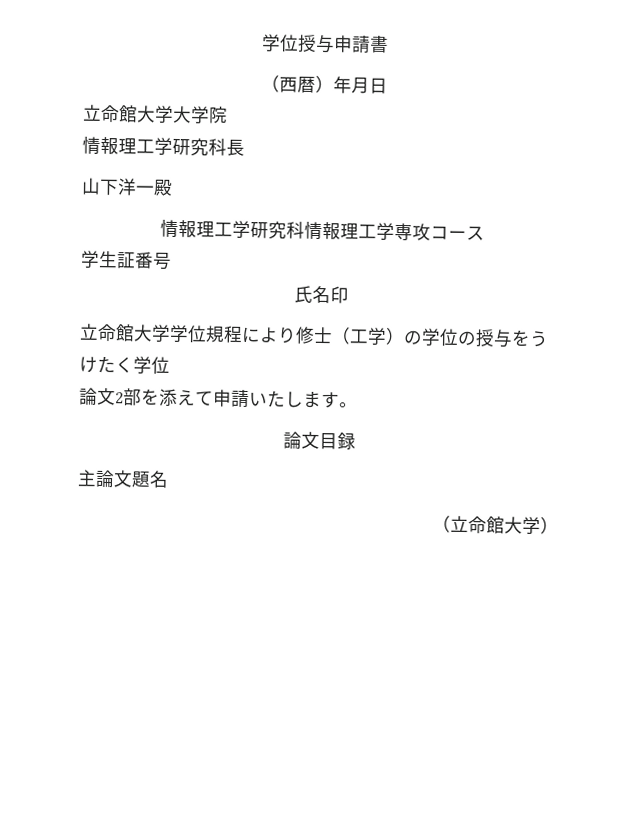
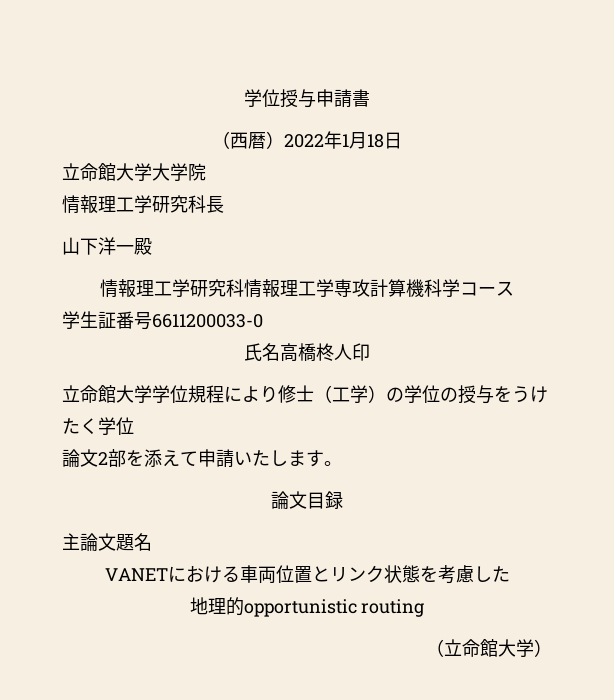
[332,76,370,94] 年月 -> [284,131,384,149] 2022年1月18
(431, 232) none -> [370,279,460,297] 計算機科学
(172, 261) none -> [152,314,263,328] 6611200033-0
(331, 294) none -> [280,343,352,362] 高橋柊人
(169, 479) none -> [104,565,510,584] [189,597,425,617] // VANETにおける車両位置とリンク状態を考慮した // 地理的opportunistic routing

